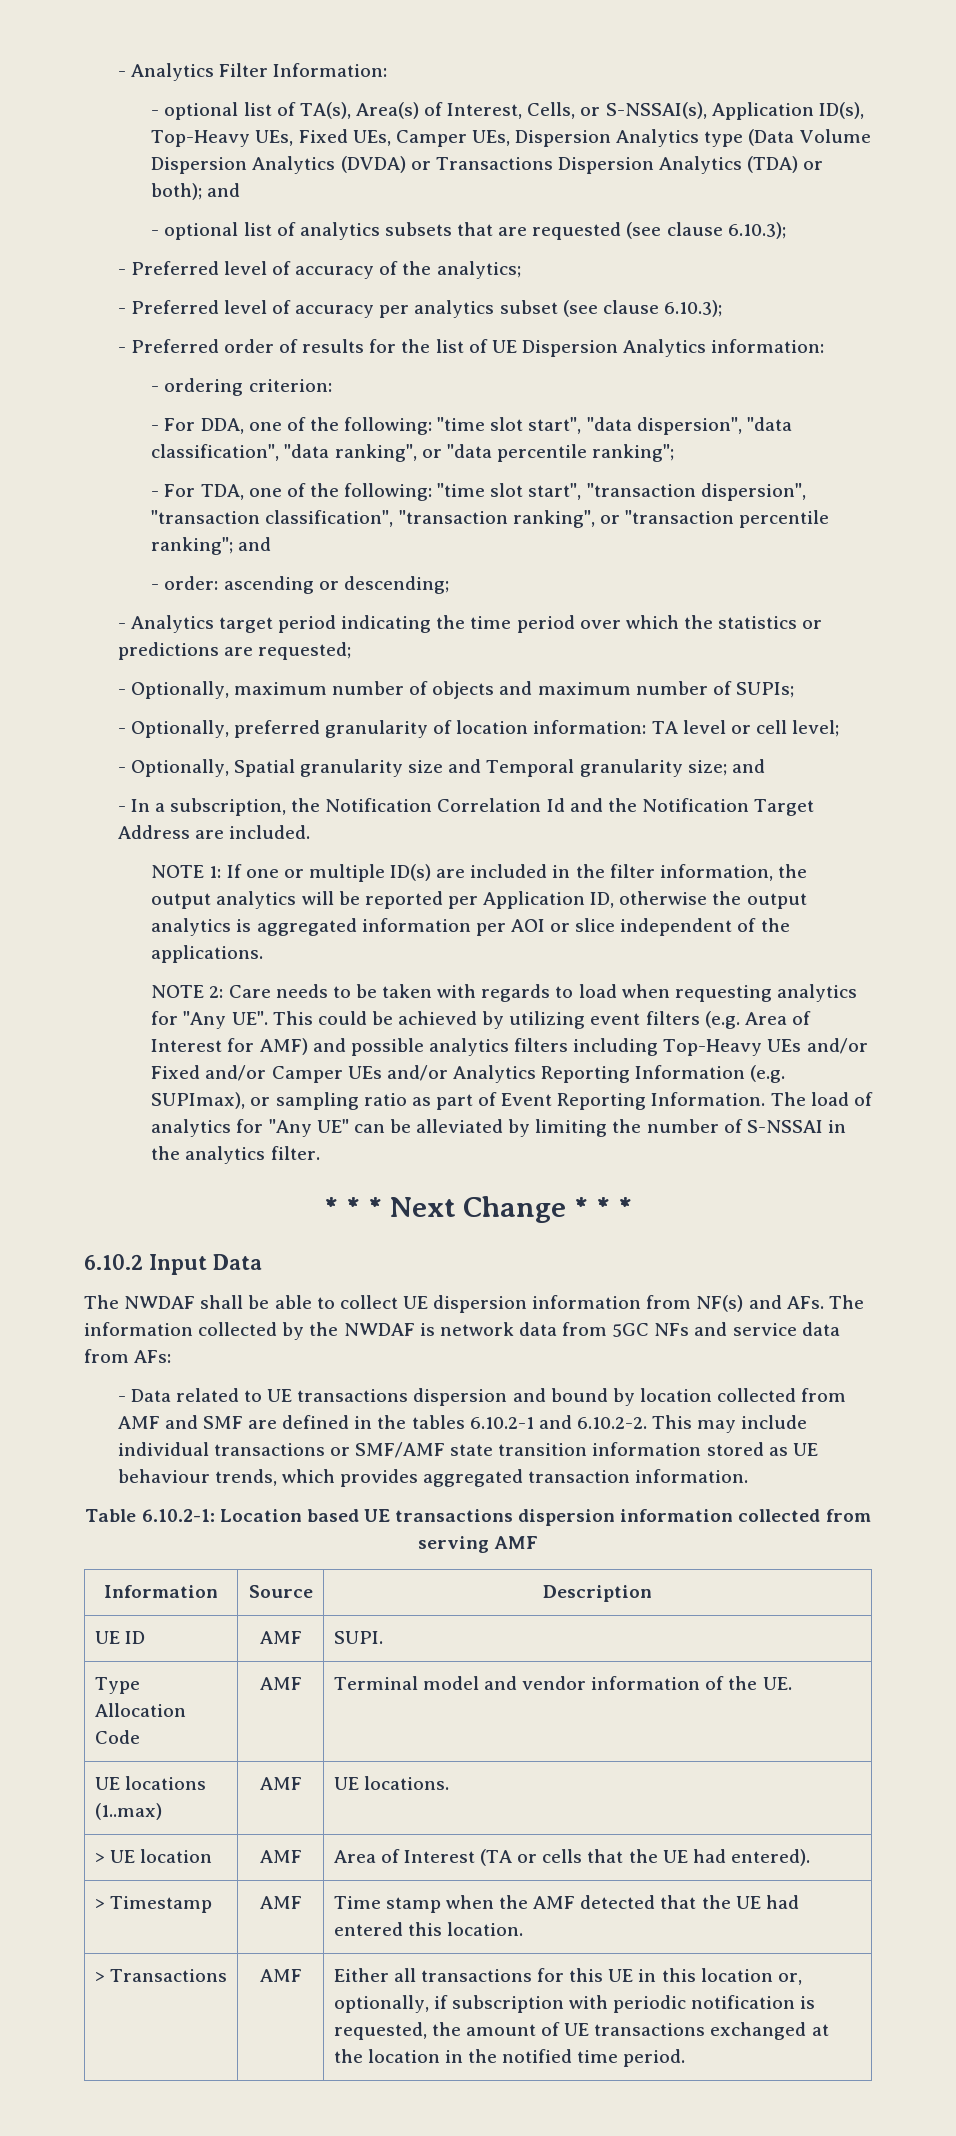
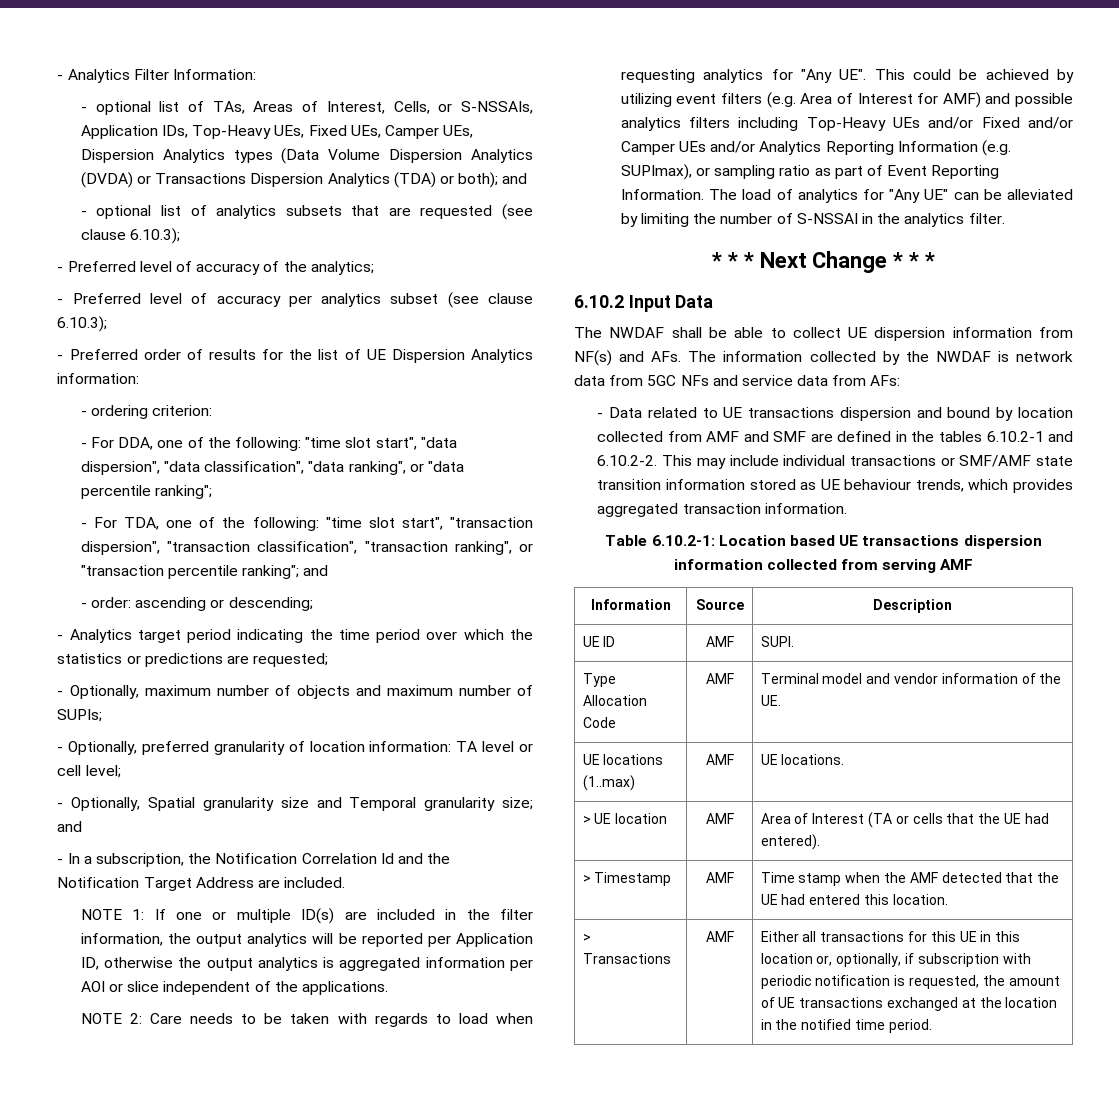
[299,102,419,119] TA(s), Area(s) -> [212,101,294,114] TAs, Areas
[605,102,864,120] S-NSSAI(s), Application ID(s), -> [460,101,533,114] [80,125,189,139] S-NSSAIs, Application IDs,
[704,131,744,147] type -> [233,150,273,163] types

